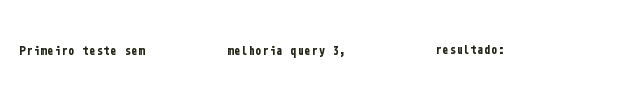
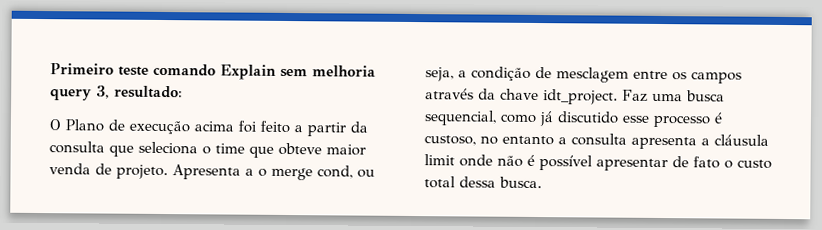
(117, 50) none -> [153,63,276,80] comando Explain
(505, 49) none -> [49,119,368,137] [49,141,366,158] [49,163,375,181] [425,66,742,84] [425,88,725,105] [424,110,723,128] [424,133,769,150] [424,154,772,172] [424,176,542,189] // O Plano de execução acima foi feito a partir da consulta que seleciona o time que obteve maior venda de projeto. Apresenta a o merge cond, ou seja, a condição de mesclagem entre os campos através da chave idt_project. Faz uma busca sequencial, como já discutido esse processo é custoso, no entanto a consulta apresenta a cláusula limit onde não é possível apresentar de fato o custo total dessa busca.

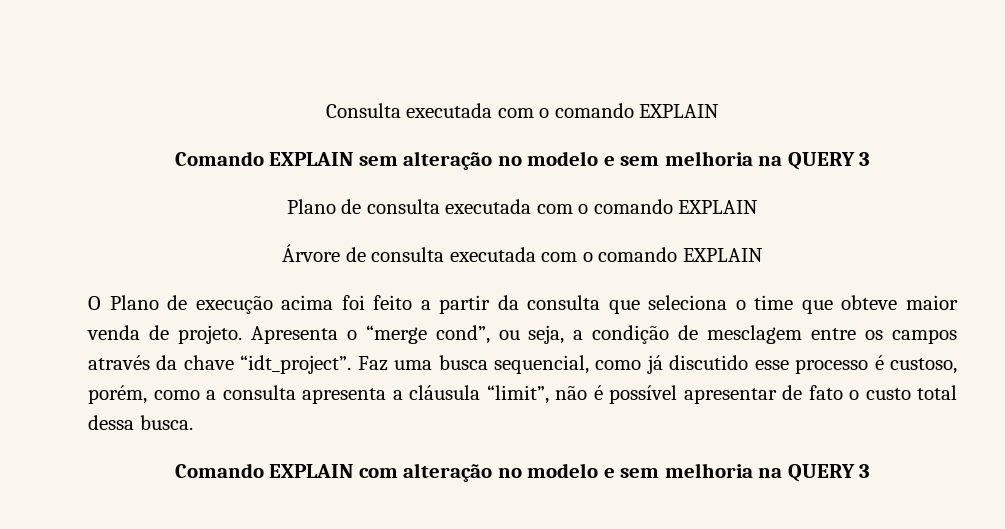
[50,63,376,80] [50,85,183,101] Primeiro teste comando Explain sem melhoria query 3, resultado: -> [325,103,720,118] [174,151,871,170] [286,199,759,214] [282,244,763,262] Consulta executada com o comando EXPLAIN // Comando EXPLAIN sem alteração no modelo e sem melhoria na QUERY 3 // Plano de consulta executada com o comando EXPLAIN // Árvore de consulta executada com o comando EXPLAIN
[245,165,353,181] a o merge cond, -> [346,325,490,344] o “merge cond”,
[543,89,618,105] idt_project. -> [240,355,352,374] “idt_project”.
[480,135,554,146] no entanto -> [88,385,200,404] porém, como
[424,154,493,167] limit onde -> [486,385,549,404] “limit”,
(542, 182) none -> [174,463,871,482] // Comando EXPLAIN com alteração no modelo e sem melhoria na QUERY 3

